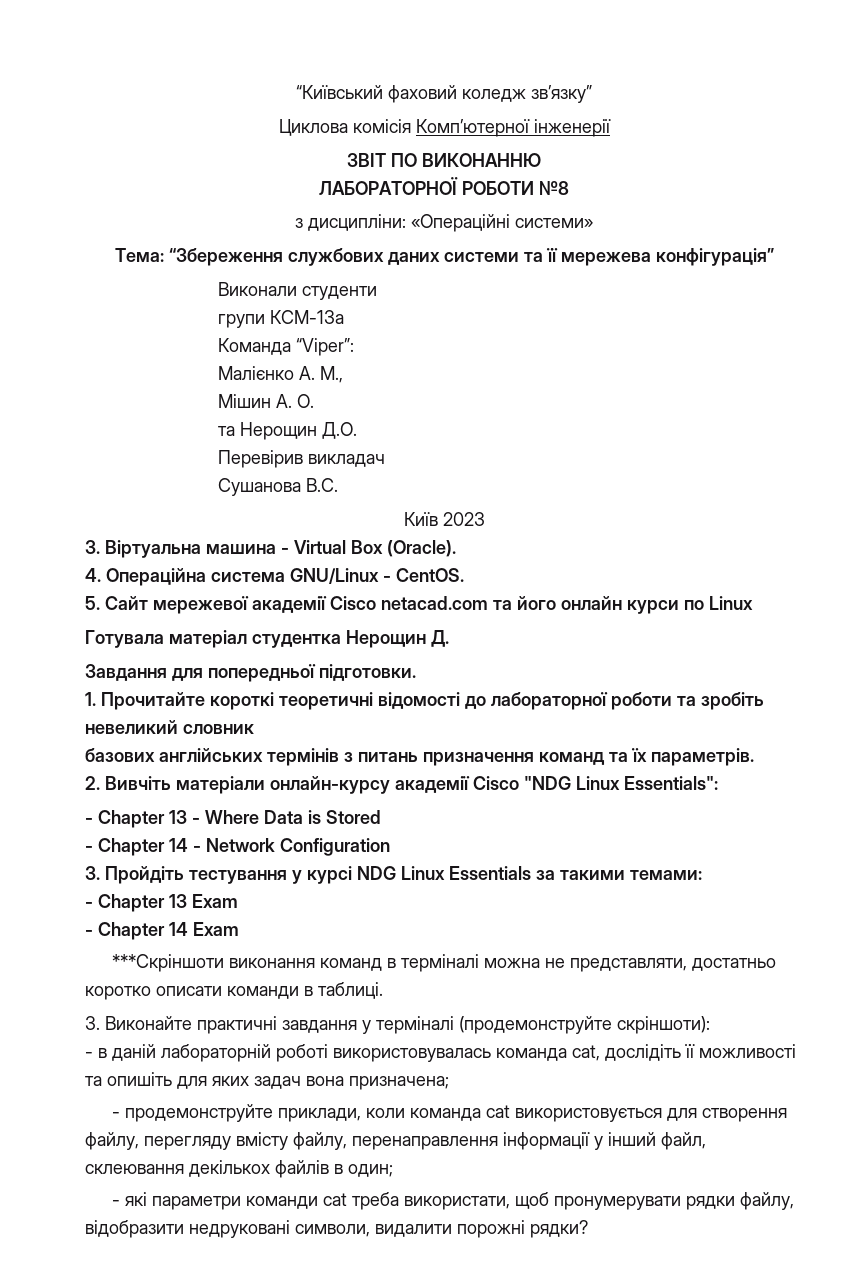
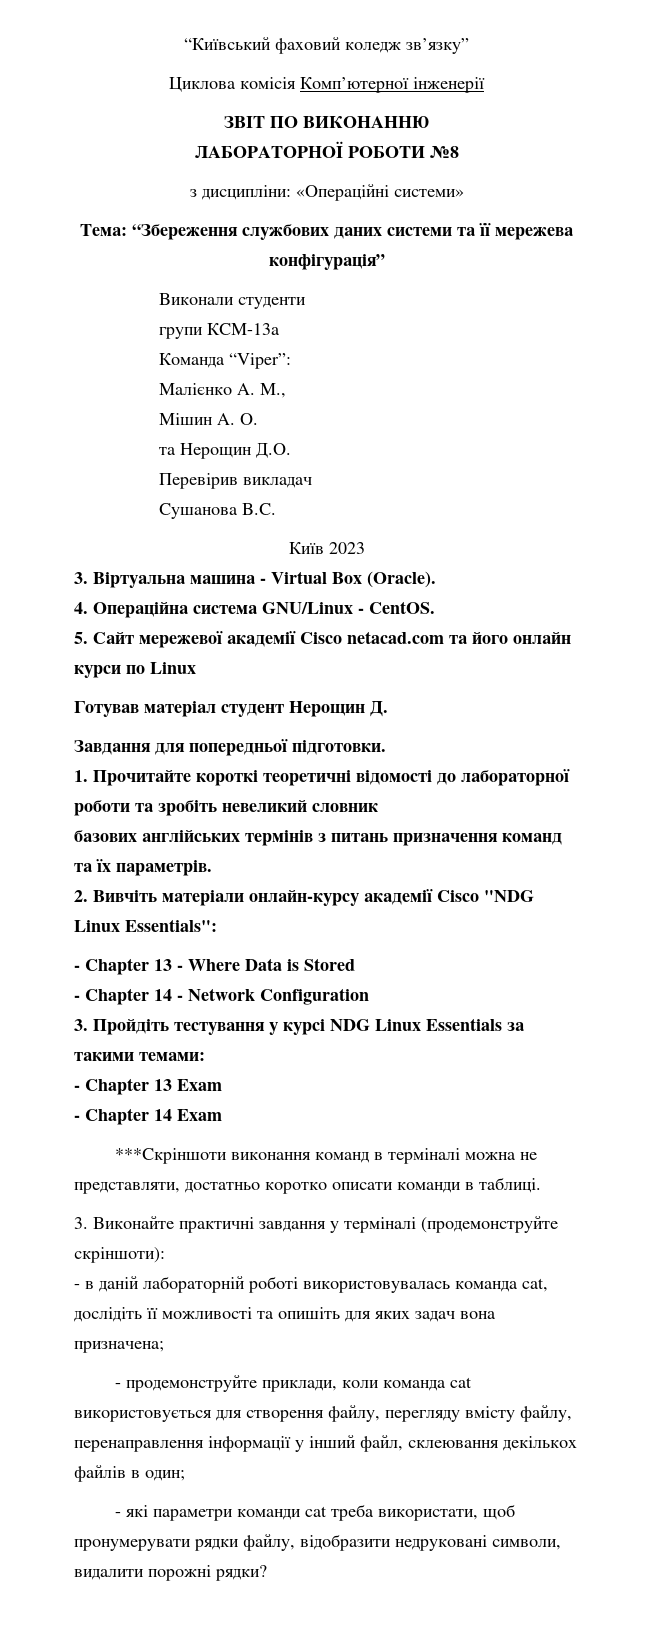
[85,630,341,648] Готувала матеріал студентка -> [74,701,284,717] Готував матеріал студент

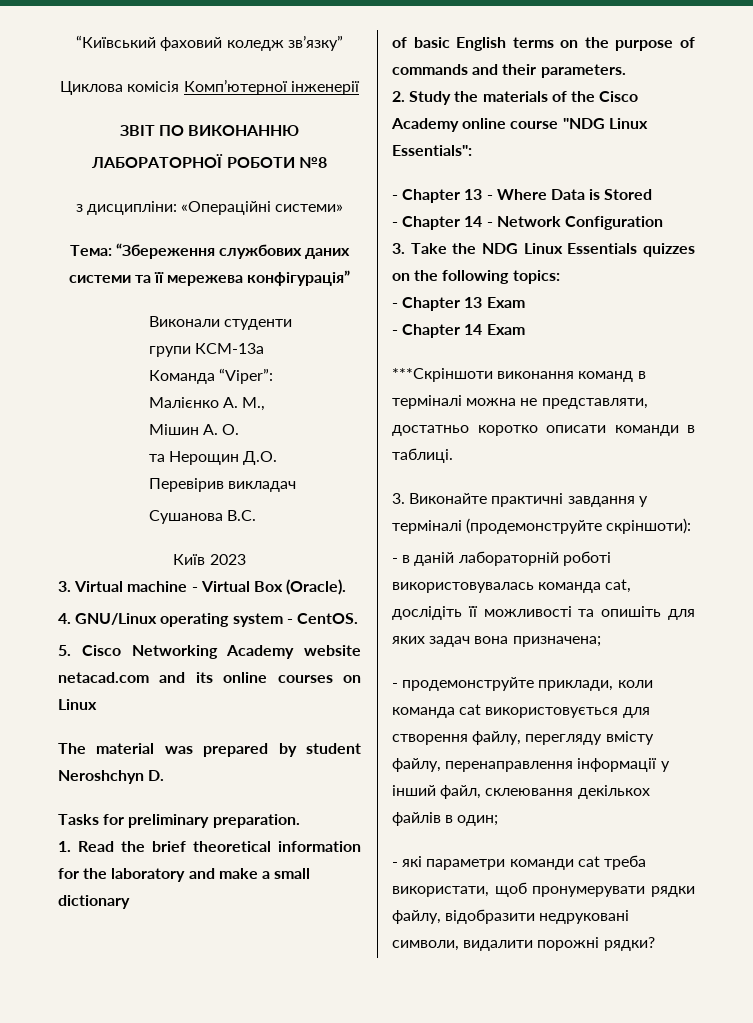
[93,572,256,588] Віртуальна машина -> [74,581,188,592] Virtual machine
[93,602,353,618] Операційна система GNU/Linux -> [75,613,283,627] GNU/Linux operating system
[93,631,571,648] [74,662,196,678] [74,701,388,717] [74,739,386,756] [74,769,570,786] [74,800,378,816] [74,830,562,846] [74,859,212,876] [74,889,479,906] Сайт мережевої академії Cisco netacad.com та його онлайн курси по Linux // Готував матеріал студент Нерощин Д. // Завдання для попередньої підготовки. // 1. Прочитайте короткі теоретичні відомості до лабораторної роботи та зробіть невеликий словник // базових англійських термінів з питань призначення команд та їх параметрів. // 2. Вивчіть матеріали онлайн-курсу академії Cisco -> [81,645,361,659] [58,672,361,683] [58,699,97,710] [58,743,361,757] [58,770,165,784] [58,814,300,828] [58,841,361,852] [58,868,311,882] [58,895,130,909] [392,37,695,51] [392,64,626,78] [392,91,639,105] [391,118,559,132] Cisco Networking Academy website netacad.com and its online courses on Linux // The material was prepared by student Neroshchyn D. // Tasks for preliminary preparation. // 1. Read the brief theoretical information for the laboratory and make a small dictionary // of basic English terms on the purpose of commands and their parameters. // 2. Study the materials of the Cisco Academy online course
[93,1018,525,1035] [74,1052,205,1061] Пройдіть тестування у курсі NDG Linux Essentials за такими темами: -> [410,243,695,257] [392,270,560,284] Take the NDG Linux Essentials quizzes on the following topics:

